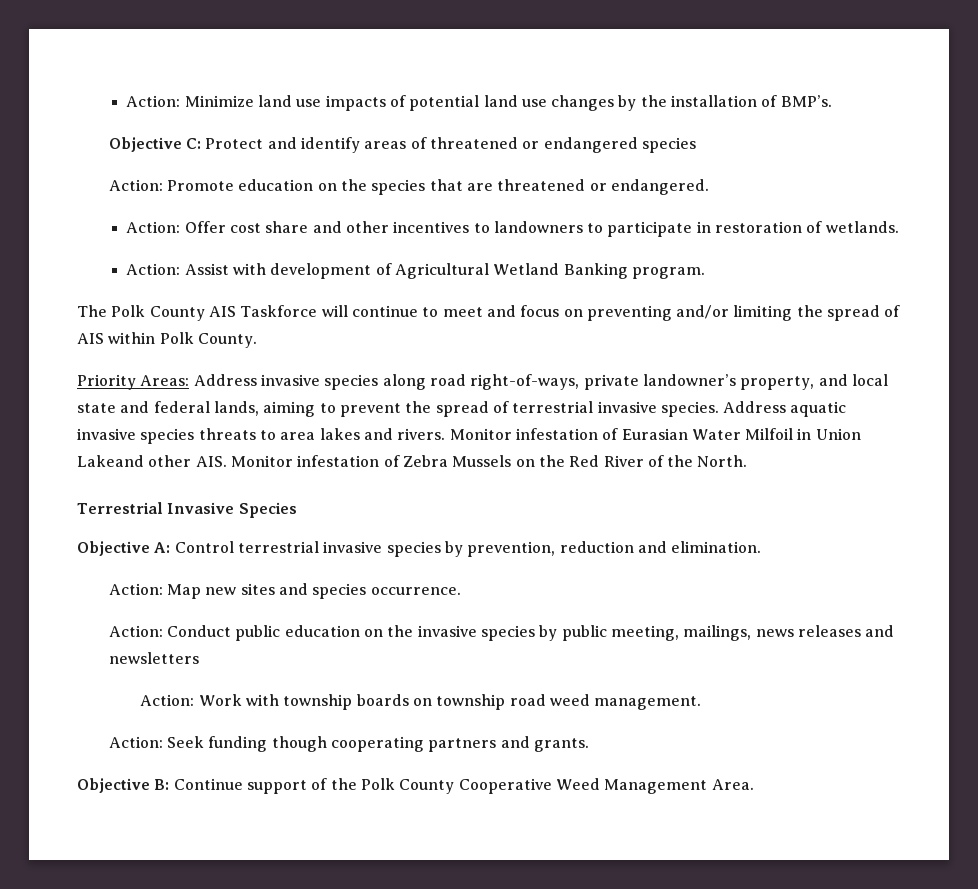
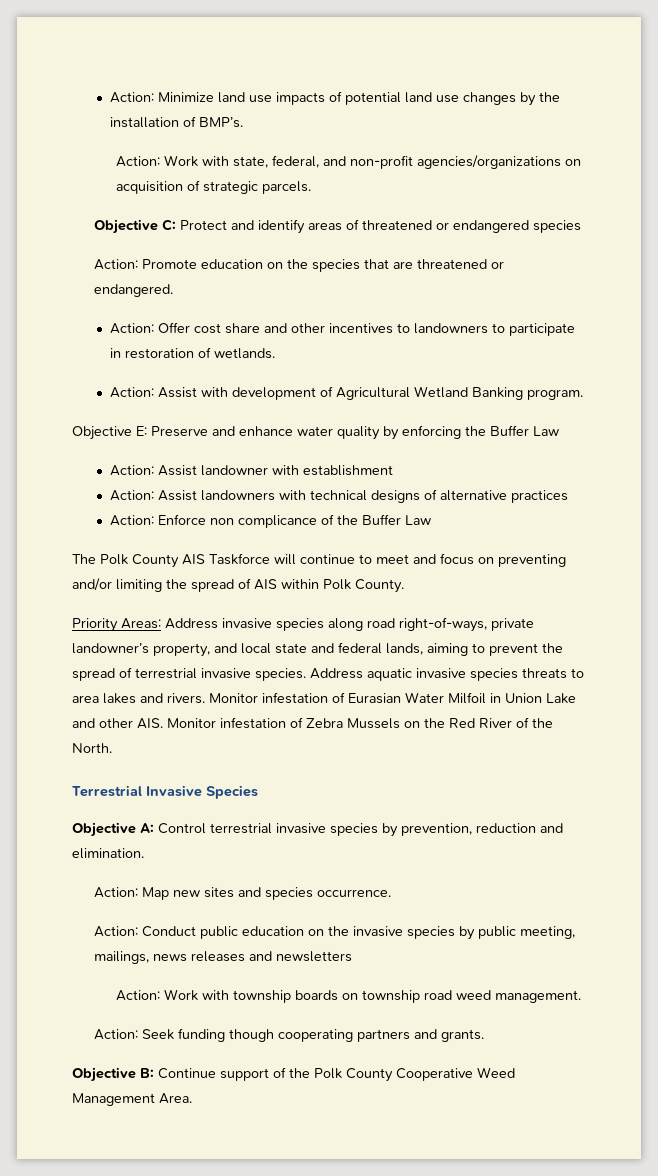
(832, 101) none -> [115,155,581,169] [115,180,311,194] // Action: Work with state, federal, and non-profit agencies/organizations on acquisition of strategic parcels.
(705, 273) none -> [72,425,559,440] [109,465,393,476] [109,489,568,503] [109,514,431,528] // Objective E: Preserve and enhance water quality by enforcing the Buffer Law // Action: Assist landowner with establishment // Action: Assist landowners with technical designs of alternative practices // Action: Enforce non complicance of the Buffer Law
[77,455,144,467] Lakeand -> [546,693,576,704] [72,718,95,728] Lake and

